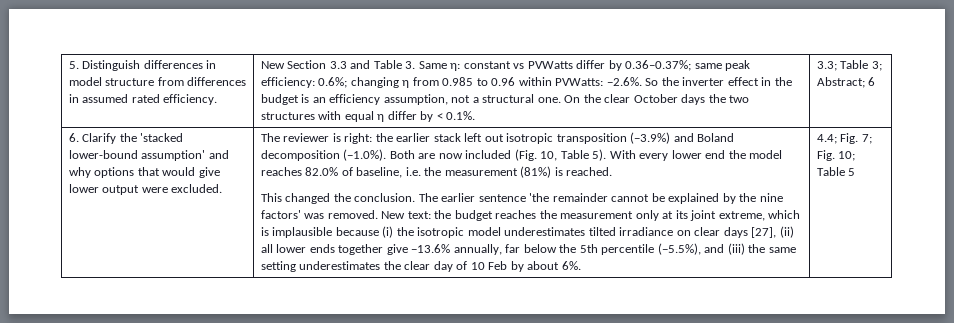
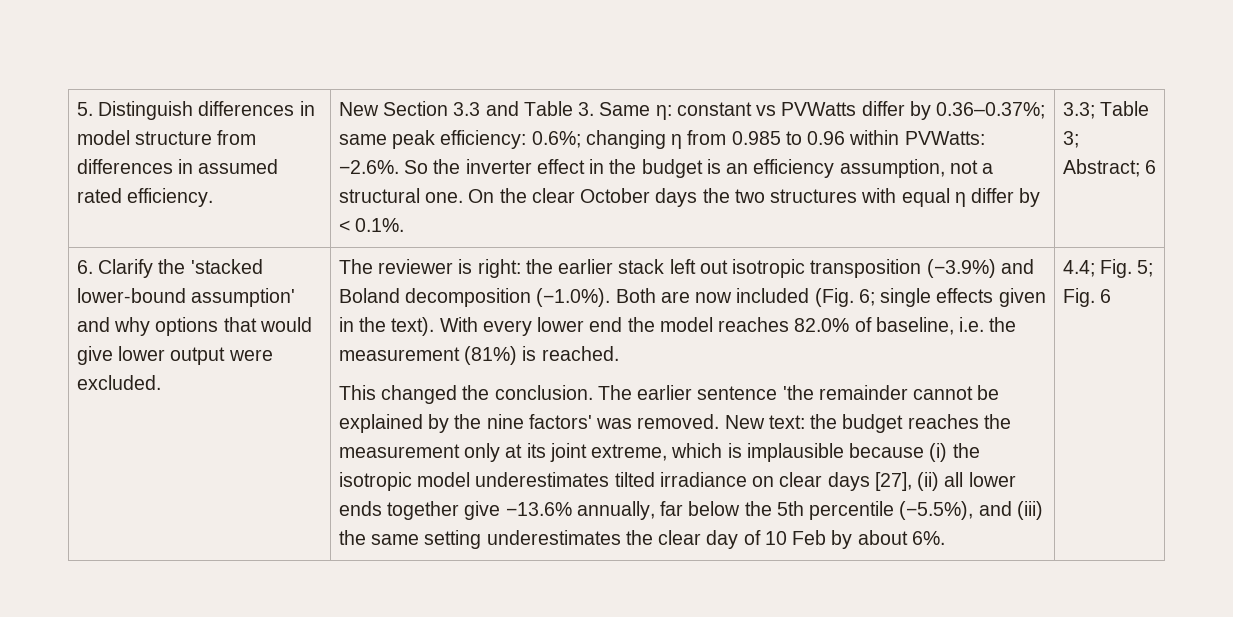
[540,149,607,161] 10, Table 5). -> [858,288,1046,307] [338,317,435,336] 6; single effects given in the text).
[861,134,872,144] [816,150,856,161] [816,167,856,176] 7; Fig. 10; Table 5 -> [1137,260,1154,277] [1062,288,1111,307] 5; Fig. 6

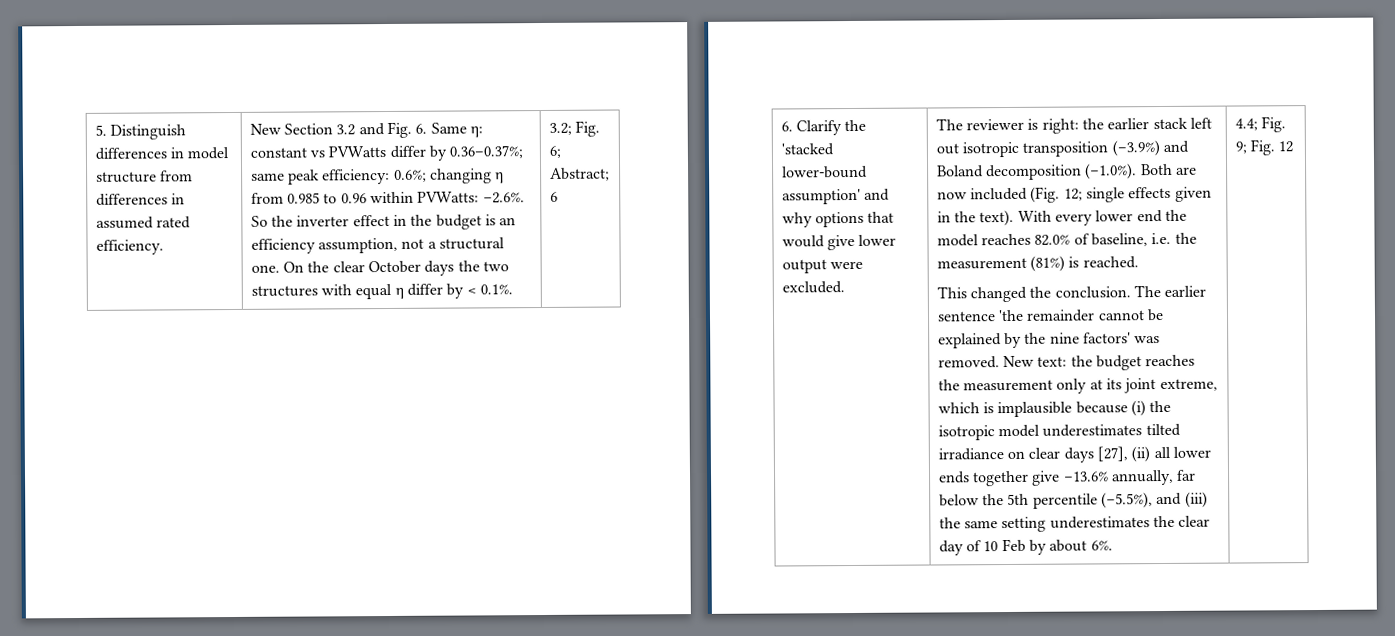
[453,101,595,116] 3.3 and Table 3. -> [336,121,428,139] 3.2 and Fig. 6.
[1062,101,1149,119] [1062,131,1079,148] 3.3; Table 3; -> [548,120,600,137] [548,145,561,158] 3.2; Fig. 6;
[858,289,875,306] 6; -> [1063,188,1083,201] 12;
[1137,260,1154,277] [1062,288,1111,307] 5; Fig. 6 -> [1234,139,1294,156] 9; Fig. 12

